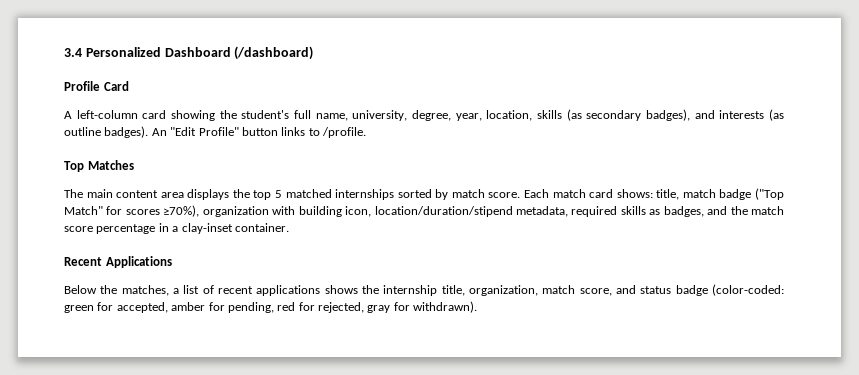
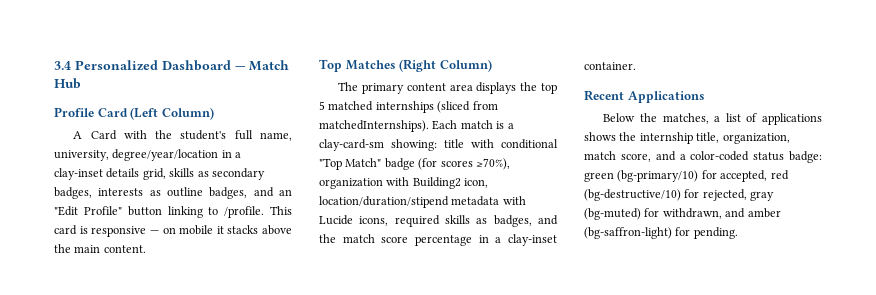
[234,46,314,60] (/dashboard) -> [235,60,289,71] [54,78,81,89] — Match Hub
(129, 86) none -> [130,107,214,120] (Left Column)
[76,110,215,121] left-column card showing -> [90,130,147,140] Card with
[412,109,784,121] [64,126,167,138] degree, year, location, skills (as secondary badges), and interests (as outline badges). An -> [112,149,242,161] [54,168,265,180] [54,187,292,199] degree/year/location in a clay-inset details grid, skills as secondary badges, interests as outline badges, and an
[281,127,306,136] links -> [167,206,203,218] linking
(366, 132) none -> [270,206,292,215] [54,225,292,237] [54,244,146,253] This card is responsive — on mobile it stacks above the main content.
(134, 165) none -> [399,59,492,72] (Right Column)
[86,189,113,198] main -> [362,83,405,94] primary
[397,188,784,200] [64,206,123,215] sorted by match score. Each match card shows: title, match badge ("Top Match" for -> [437,101,498,113] [319,120,514,132] [319,139,558,151] [319,158,438,170] (sliced from matchedInternships). Each match is a clay-card-sm showing: title with conditional "Top Match" badge (for
[298,206,342,217] building -> [412,177,461,189] Building2
[515,206,568,217] metadata, -> [451,196,526,206] [319,215,389,226] metadata with Lucide icons,
[218,286,253,294] recent -> (758, 117) none
[640,284,785,296] [64,301,478,313] status badge (color-coded: green for accepted, amber for pending, red for rejected, gray for withdrawn). -> [679,151,822,163] [584,170,789,182] [584,189,775,201] [584,208,781,220] [584,227,738,239] a color-coded status badge: green (bg-primary/10) for accepted, red (bg-destructive/10) for rejected, gray (bg-muted) for withdrawn, and amber (bg-saffron-light) for pending.

